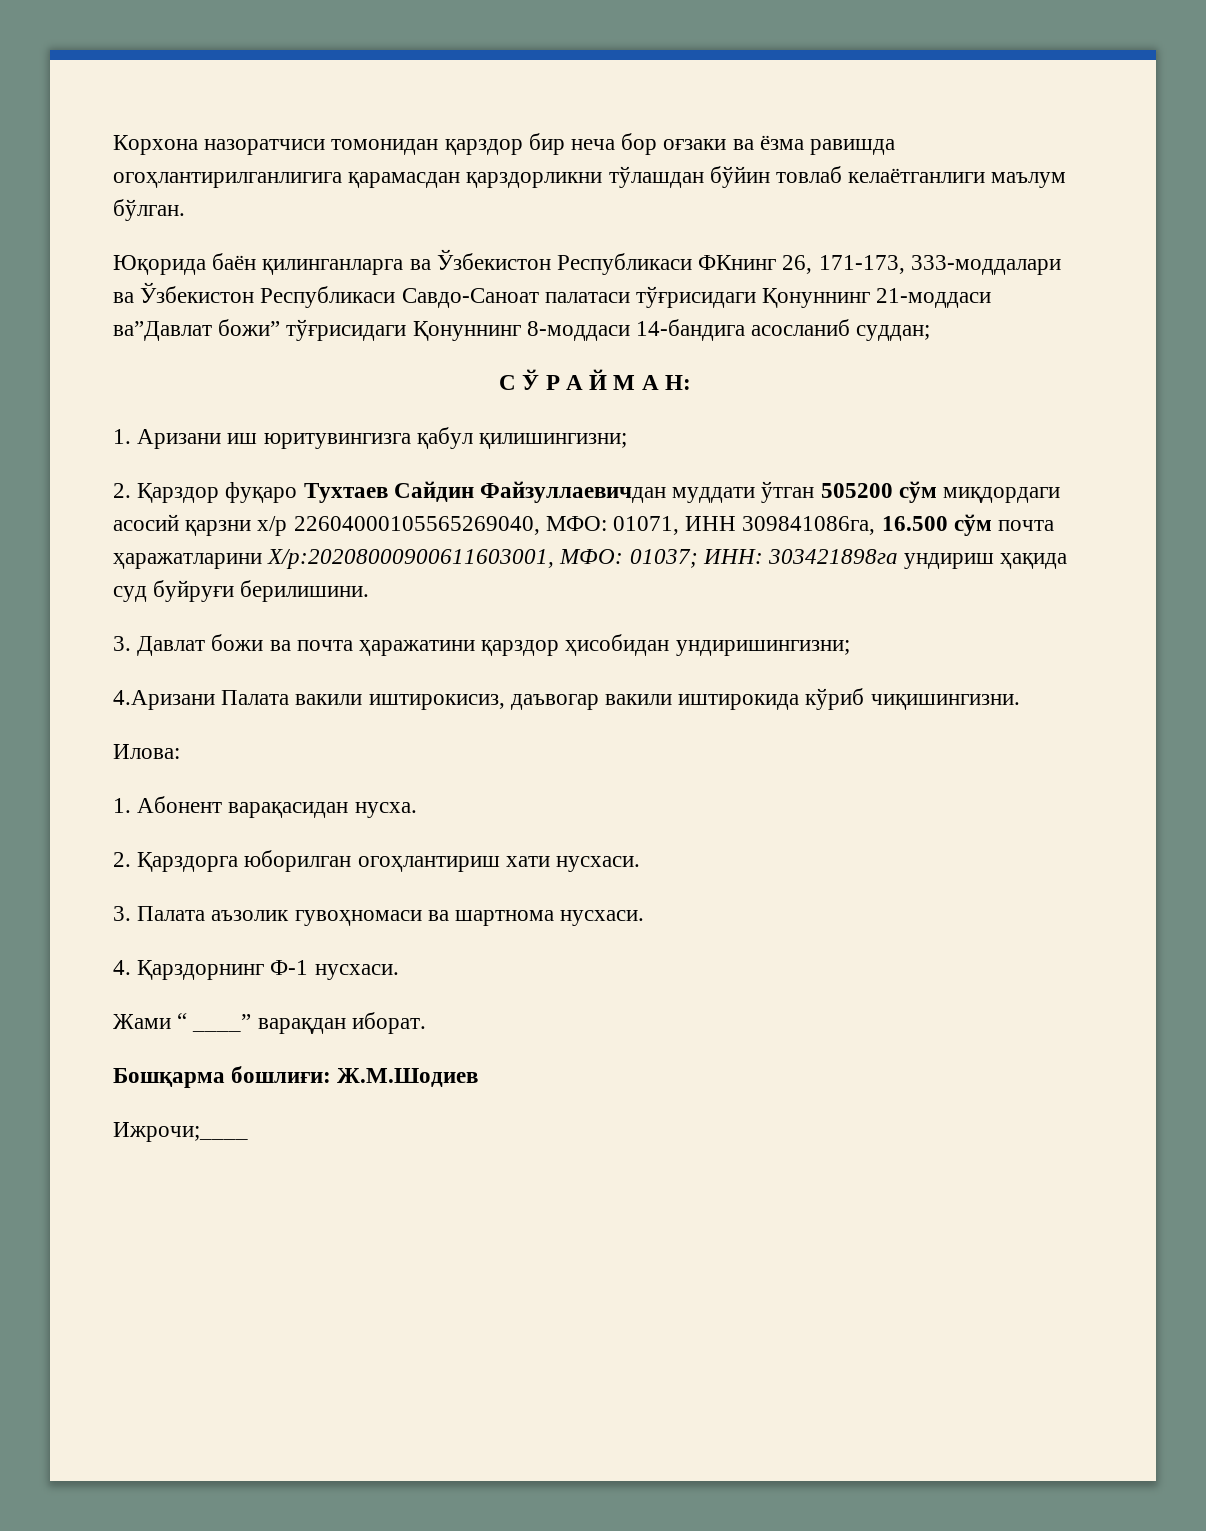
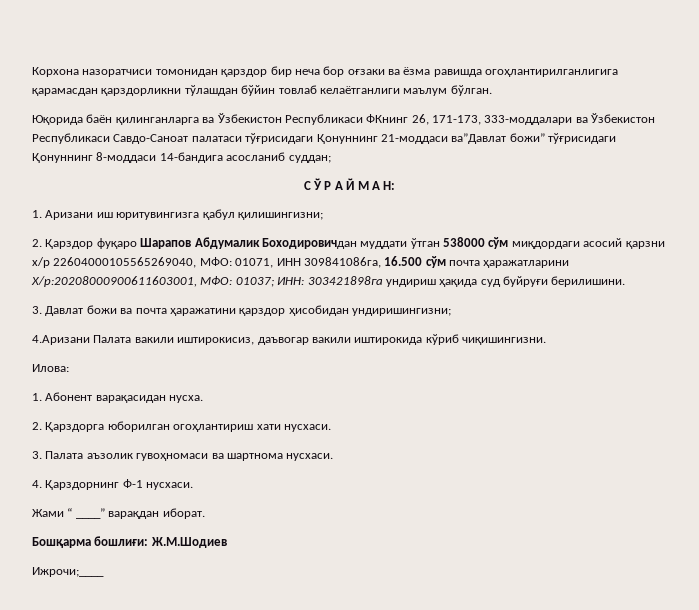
[303,481,667,503] Тухтаев Сайдин Файзуллаевичдан -> [140,237,357,249] Шарапов Абдумалик Боходировичдан
[820,483,893,498] 505200 -> [443,237,485,247] 538000

